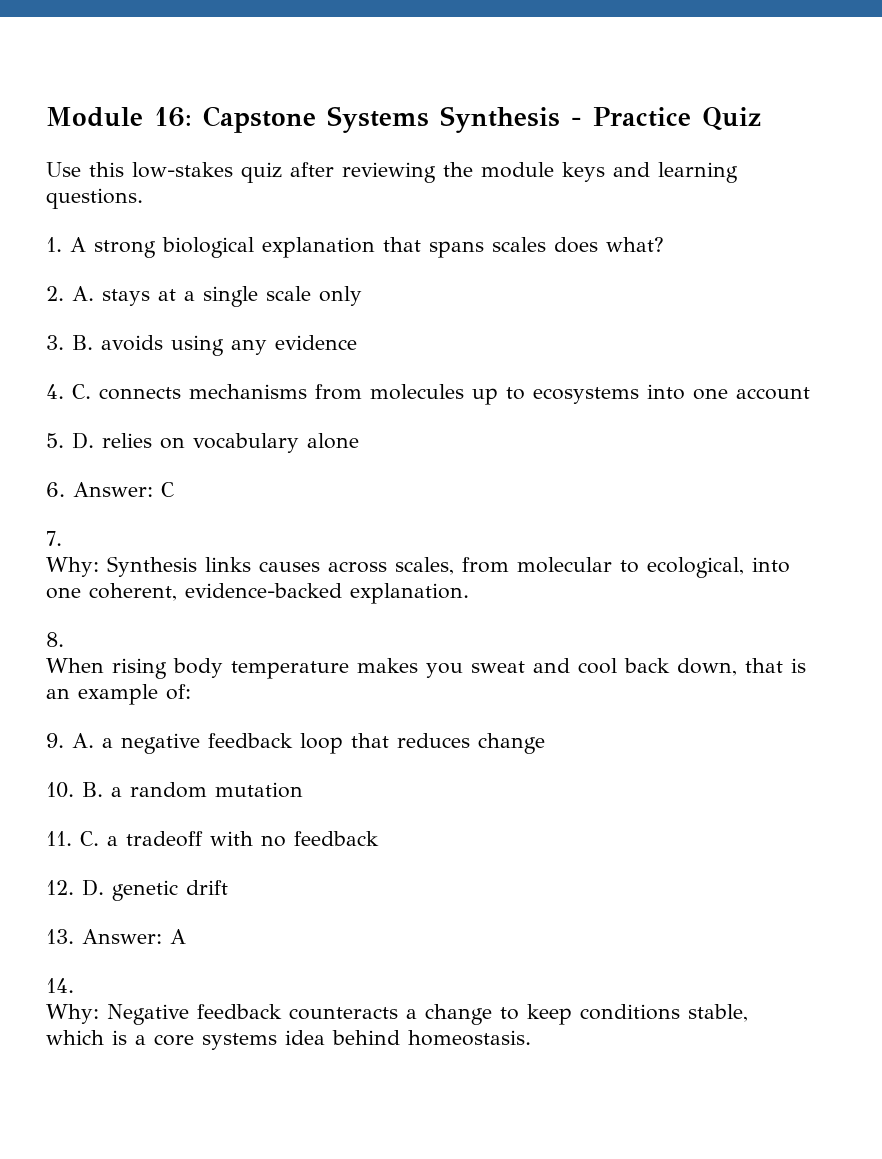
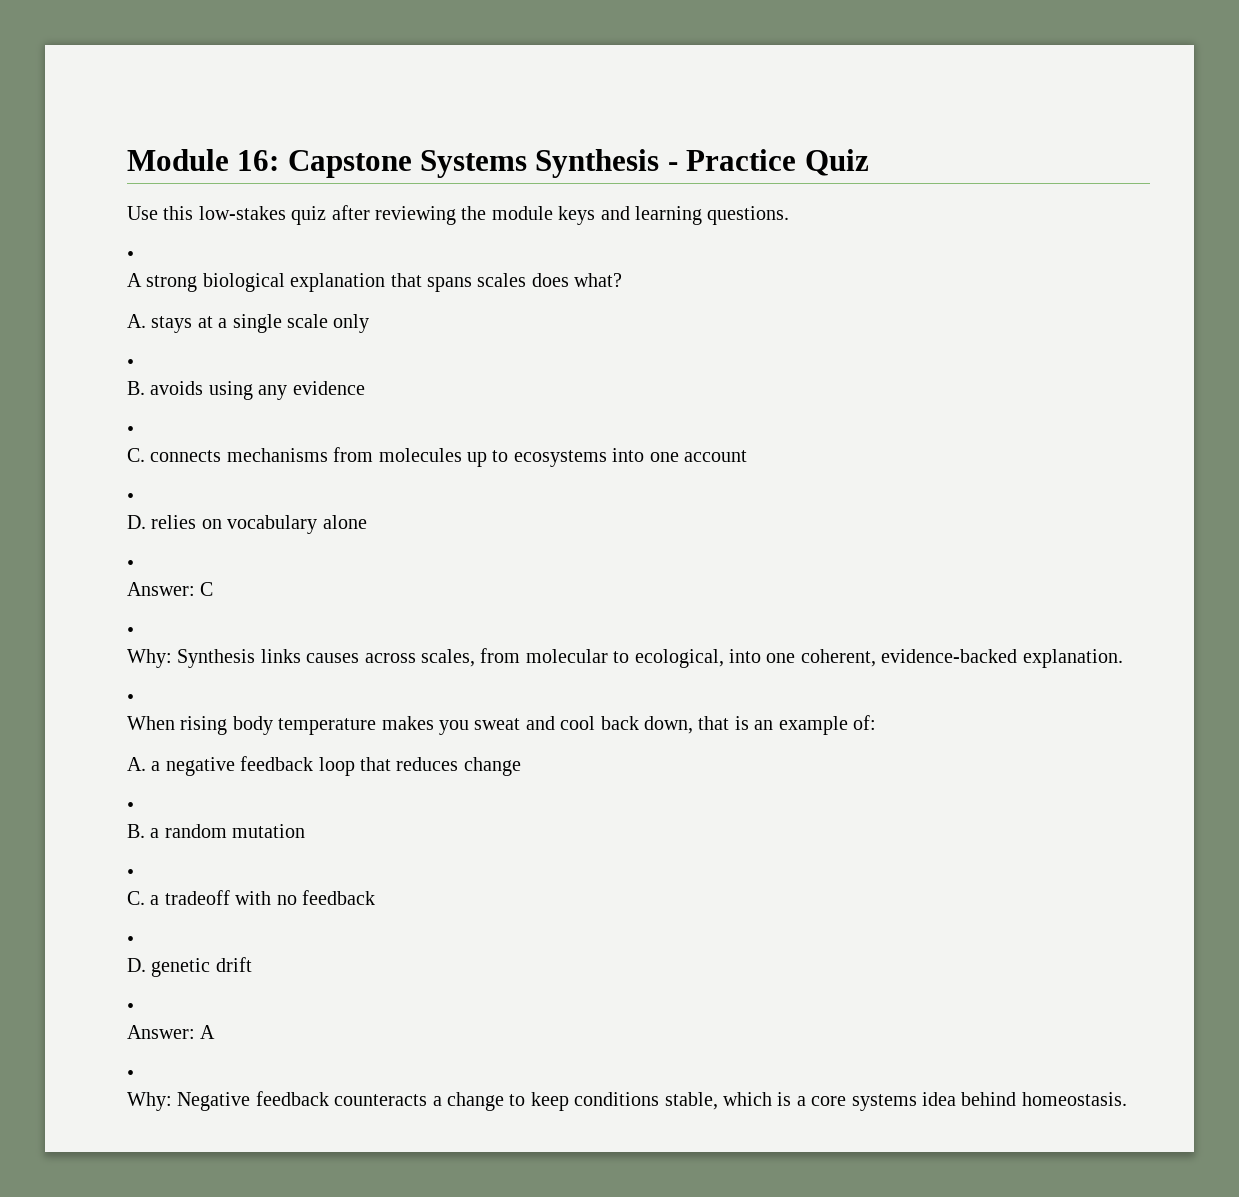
[46,237,62,252] 1. -> [127,251,134,261] • //
[46,286,64,301] 2. -> (623, 280) none
[46,335,64,350] 3. -> [127,359,134,369] • //
[46,384,64,399] 4. -> [127,426,134,436] • //
[46,433,64,448] 5. -> [127,493,134,503] • //
[46,482,65,497] 6. -> [127,560,134,570] • //
[46,531,62,546] 7. -> [127,627,134,637] •
[46,632,64,647] 8. -> [127,694,134,704] •
[46,733,64,748] 9. -> (876, 722) none
[46,782,74,798] 10. -> [127,802,134,812] • //
[46,831,72,846] 11. -> [127,869,134,879] • //
[46,880,74,895] 12. -> [127,936,134,946] • //
[46,929,74,944] 13. -> [127,1003,134,1013] • //
[46,978,74,993] 14. -> [127,1070,134,1080] •

